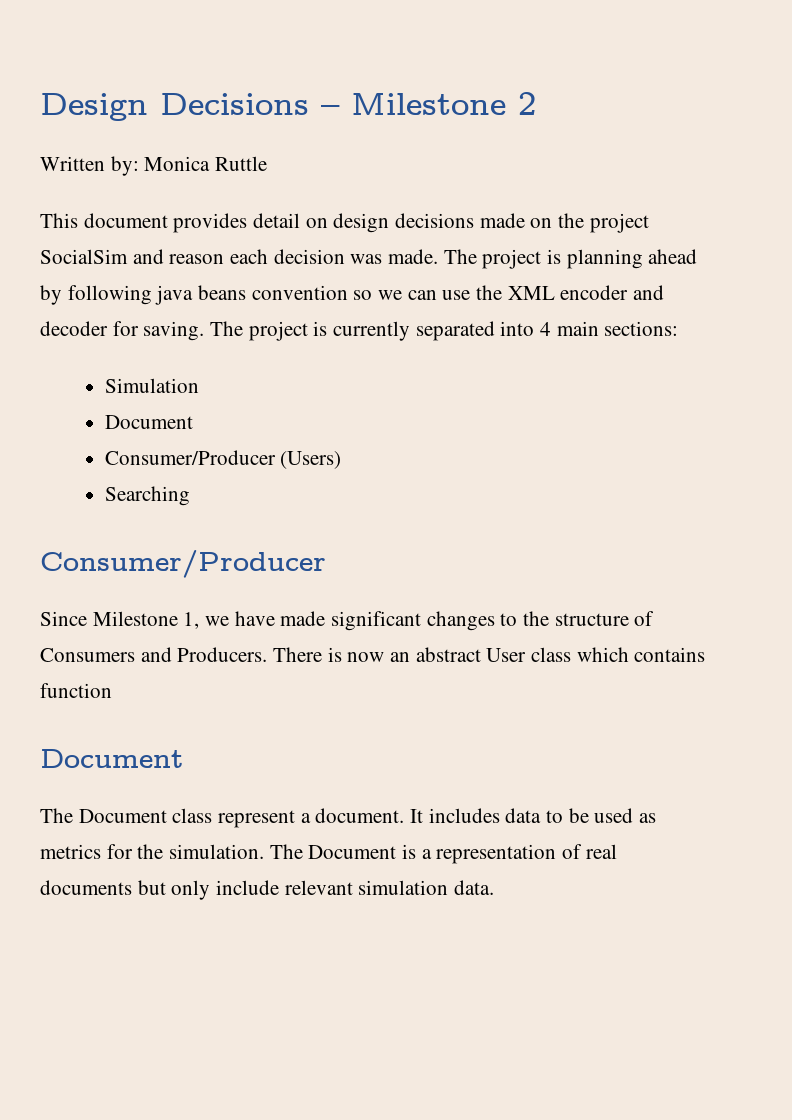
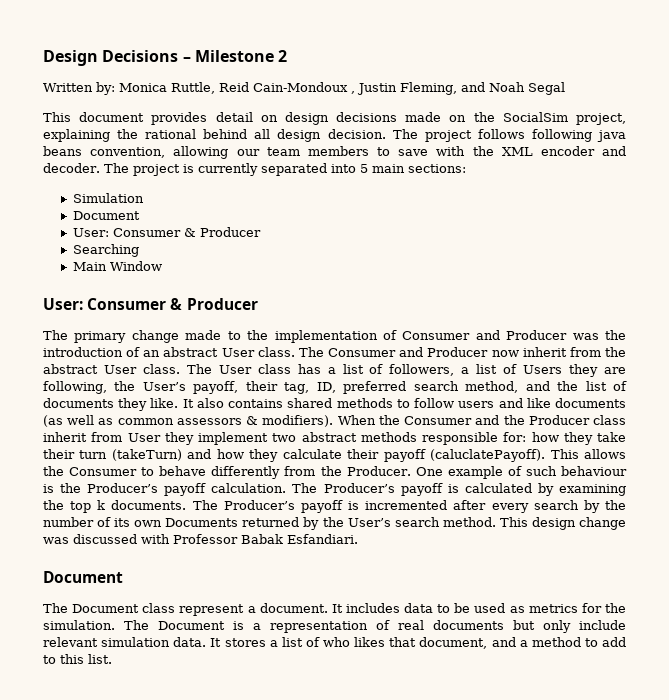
[215,156,268,171] Ruttle -> [171,82,565,95] Ruttle, Reid Cain-Mondoux , Justin Fleming, and Noah Segal
[589,213,649,233] [40,249,698,269] [40,285,471,305] project SocialSim and reason each decision was made. The project is planning ahead by following java beans convention so we can use -> [502,112,626,125] [43,129,626,142] [43,146,466,159] SocialSim project, explaining the rational behind all design decision. The project follows following java beans convention, allowing our team members to save with
[40,321,205,341] decoder for saving. -> [43,163,100,173] decoder.
[540,322,552,336] 4 -> [359,164,368,173] 5
[104,450,342,469] [104,486,190,506] [40,550,326,578] [40,611,655,631] [40,647,706,662] [40,683,112,698] Consumer/Producer (Users) // Searching // Consumer/Producer // Since Milestone 1, we have made significant changes to the structure of Consumers and Producers. There is now an abstract User class which contains function -> [72,227,261,237] [72,244,139,257] [72,261,162,271] [43,298,258,310] [43,330,626,343] [43,347,626,357] [43,364,626,377] [43,381,627,394] [43,398,626,411] [43,415,626,427] [43,432,626,445] [43,449,626,462] [43,466,628,479] [43,483,626,496] [43,500,626,513] [43,517,627,530] [43,534,358,544] User: Consumer & Producer // Searching // Main Window // User: Consumer & Producer // The primary change made to the implementation of Consumer and Producer was the introduction of an abstract User class. The Consumer and Producer now inherit from the abstract User class. The User class has a list of followers, a list of Users they are following, the User’s payoff, their tag, ID, preferred search method, and the list of documents they like. It also contains shared methods to follow users and like documents (as well as common assessors & modifiers). When the Consumer and the Producer class inherit from User they implement two abstract methods responsible for: how they take their turn (takeTurn) and how they calculate their payoff (caluclatePayoff). This allows the Consumer to behave differently from the Producer. One example of such behaviour is the Producer’s payoff calculation. The Producer’s payoff is calculated by examining the top k documents. The Producer’s payoff is incremented after every search by the number of its own Documents returned by the User’s search method. This design change was discussed with Professor Babak Esfandiari.
(495, 887) none -> [210,637,626,649] [43,654,112,664] It stores a list of who likes that document, and a method to add to this list.

